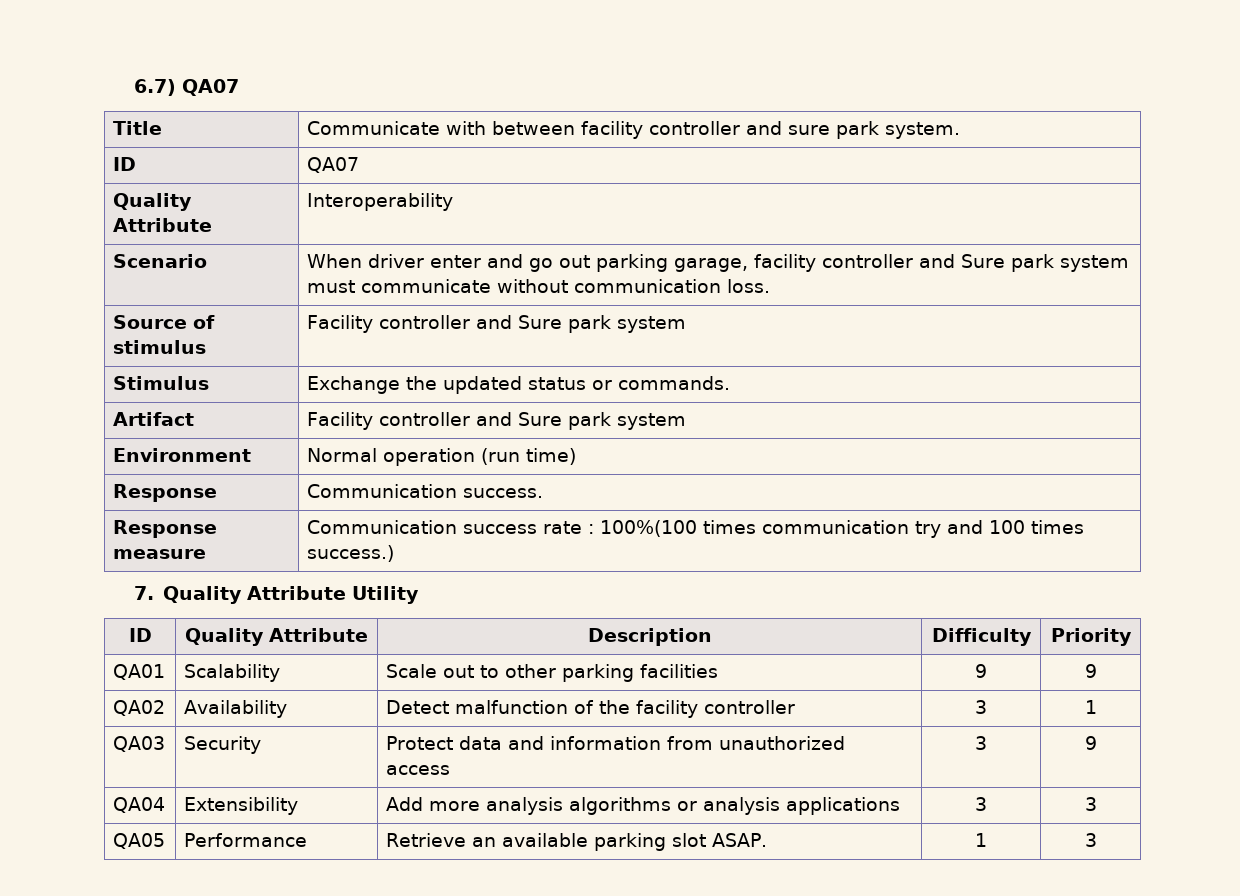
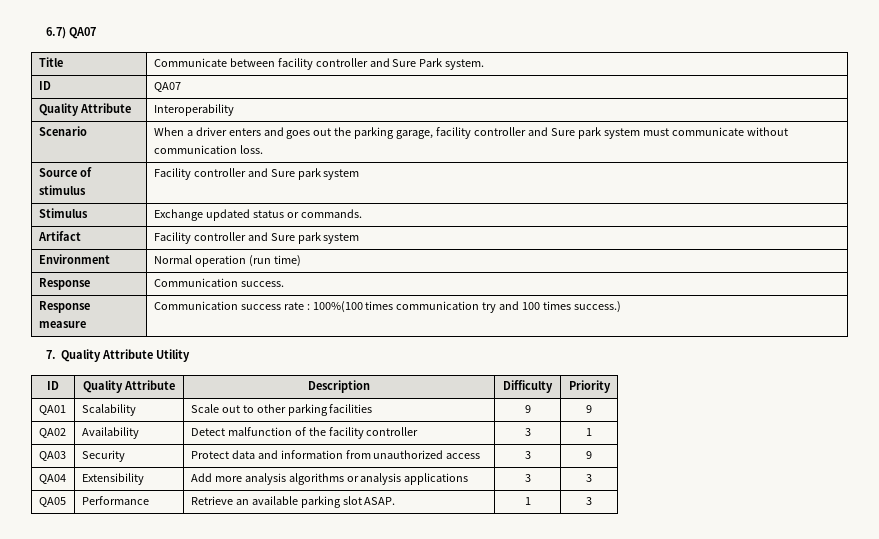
[446,121,487,135] with -> (227, 62) none
[788,121,880,139] sure park -> [392,58,443,67] Sure Park
[368,254,591,272] driver enter and go out -> [186,127,352,139] a driver enters and goes out the
[406,376,438,390] the -> (203, 215) none

